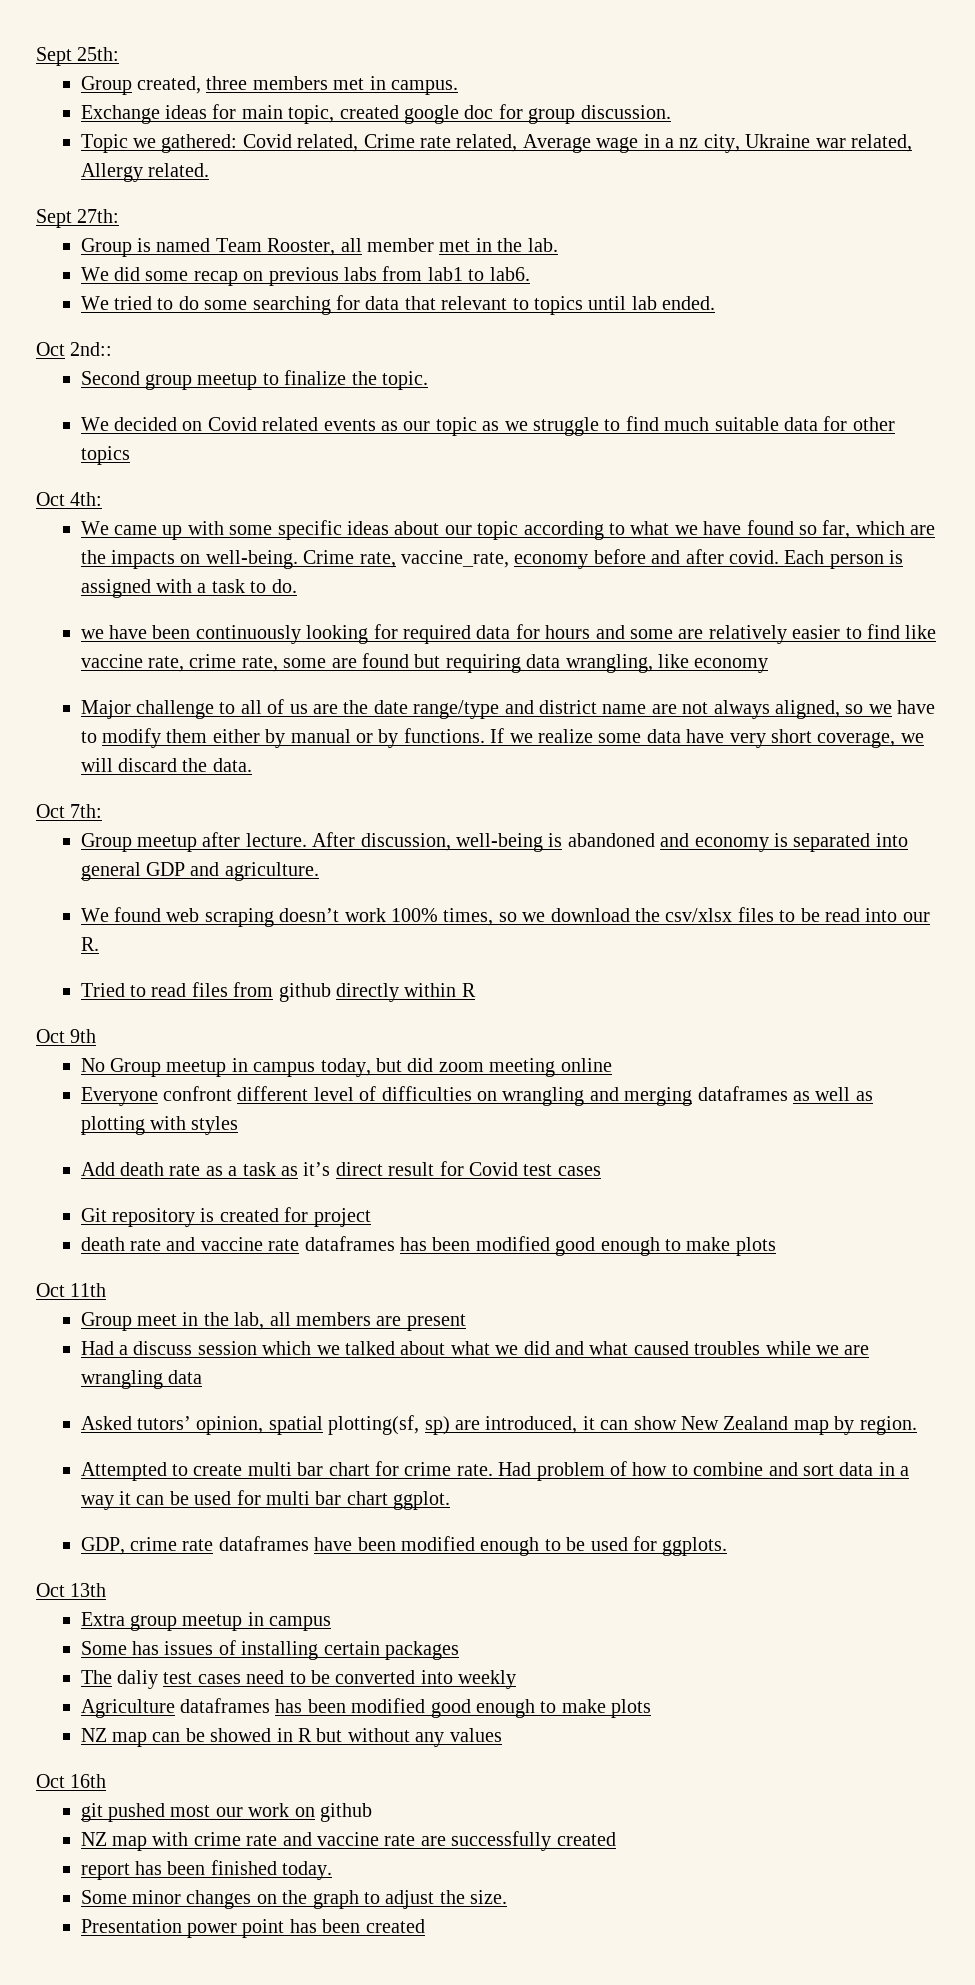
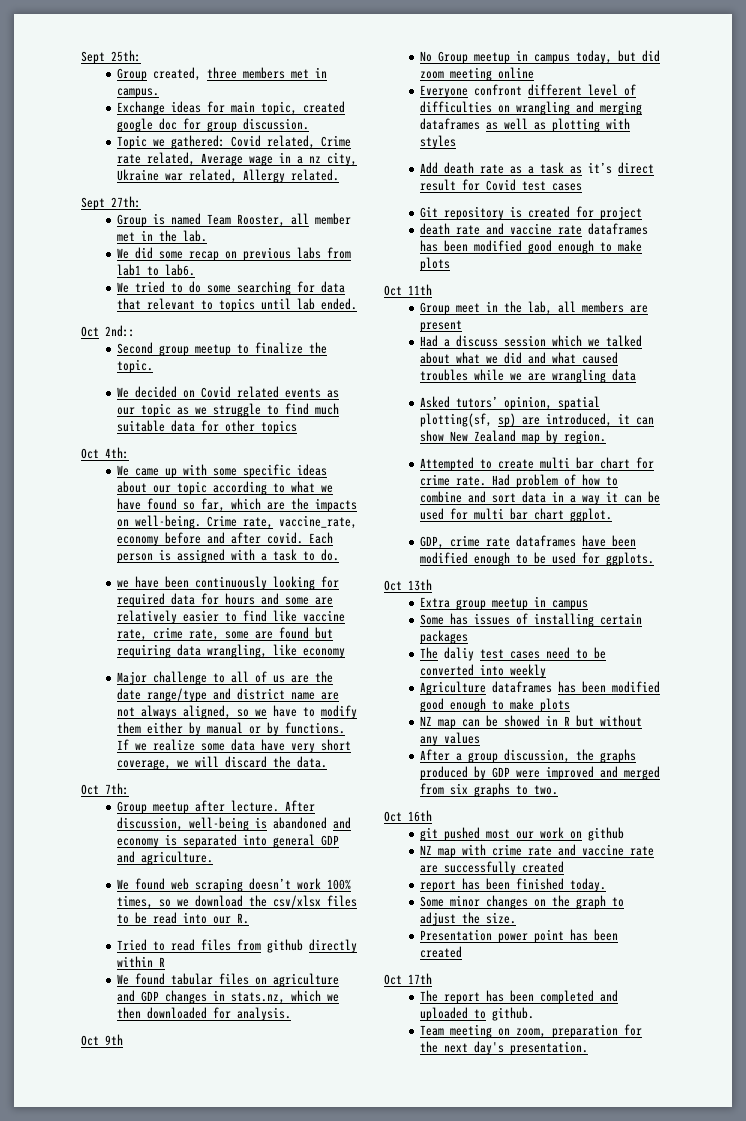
(476, 990) none -> [117,973,340,987] [117,990,340,1004] [117,1007,292,1021] // We found tabular files on agriculture and GDP changes in stats.nz, which we then downloaded for analysis.
(502, 1735) none -> [420,749,637,763] [420,766,661,780] [420,783,559,797] // After a group discussion, the graphs produced by GDP were improved and merged from six graphs to two.
(425, 1926) none -> [384,973,432,985] [420,990,619,1004] [420,1007,535,1021] [420,1024,643,1038] [420,1041,589,1055] // Oct 17th // The report has been completed and uploaded to github. // Team meeting on zoom, preparation for the next day's presentation.

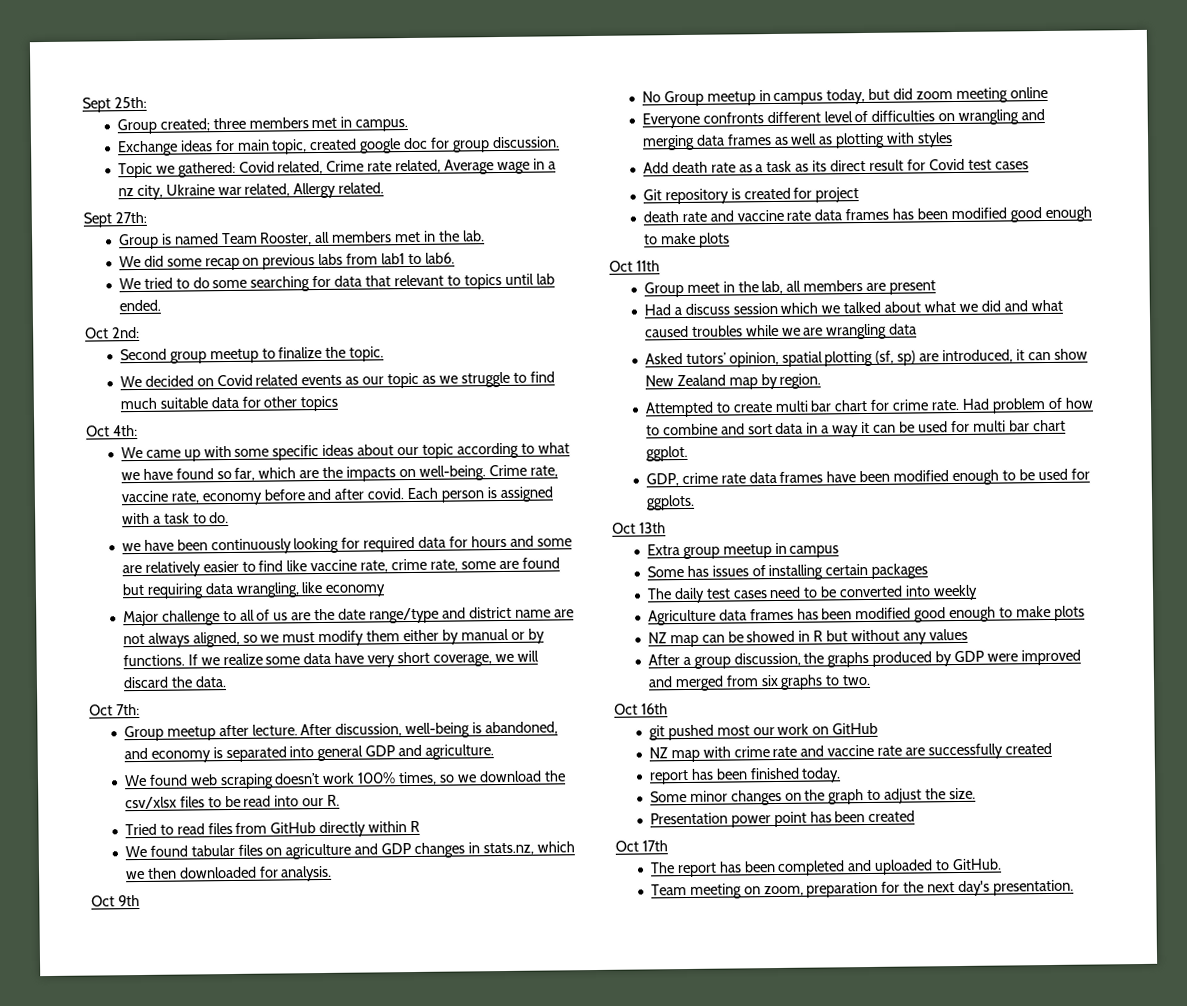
[153,67,202,81] created, -> [159,118,210,132] created;
[315,213,352,225] member -> [332,231,393,243] members
[105,325,135,337] 2nd:: -> [111,326,140,339] 2nd:
[279,515,358,529] vaccine_rate, -> [120,490,199,504] vaccine rate,
[273,705,316,717] have to -> [282,632,316,643] must
[273,817,328,829] abandoned -> [485,721,559,736] abandoned,
[267,939,304,953] github -> [270,822,317,834] GitHub
[474,84,523,96] confront -> [702,112,764,124] confronts
[420,118,481,130] dataframes -> [695,134,772,146] data frames
[588,162,613,174] it’s -> [812,160,828,172] its
[588,223,649,235] dataframes -> [814,208,890,221] data frames
[420,413,493,427] plotting(sf, -> [824,350,895,367] plotting (sf,
[516,535,577,547] dataframes -> [748,471,824,484] data frames
[444,647,475,661] daliy -> [673,587,705,604] daily
[492,681,553,693] dataframes -> [718,608,794,621] data frames
[588,827,625,841] github -> [832,722,879,735] GitHub
[492,1007,535,1021] github. -> [952,858,1003,871] GitHub.

